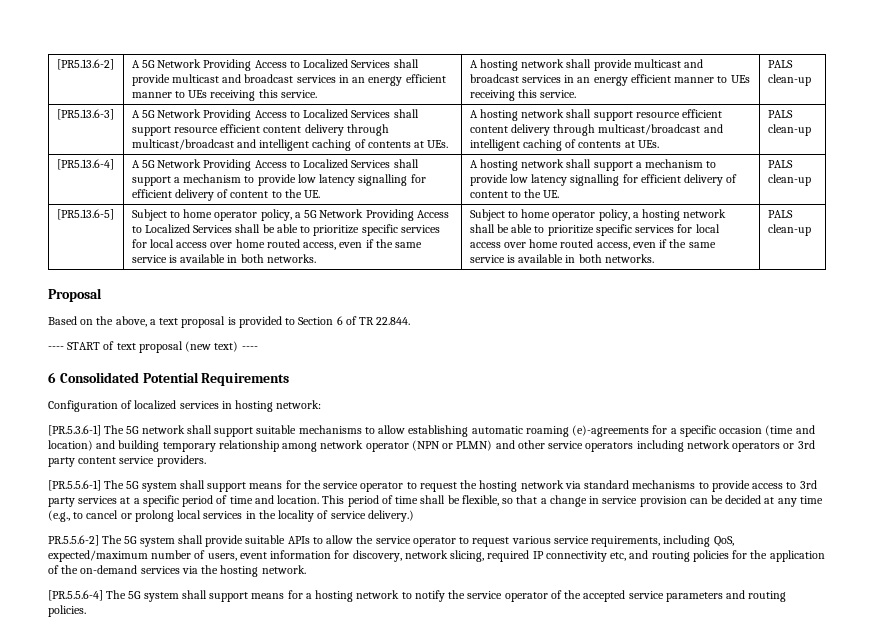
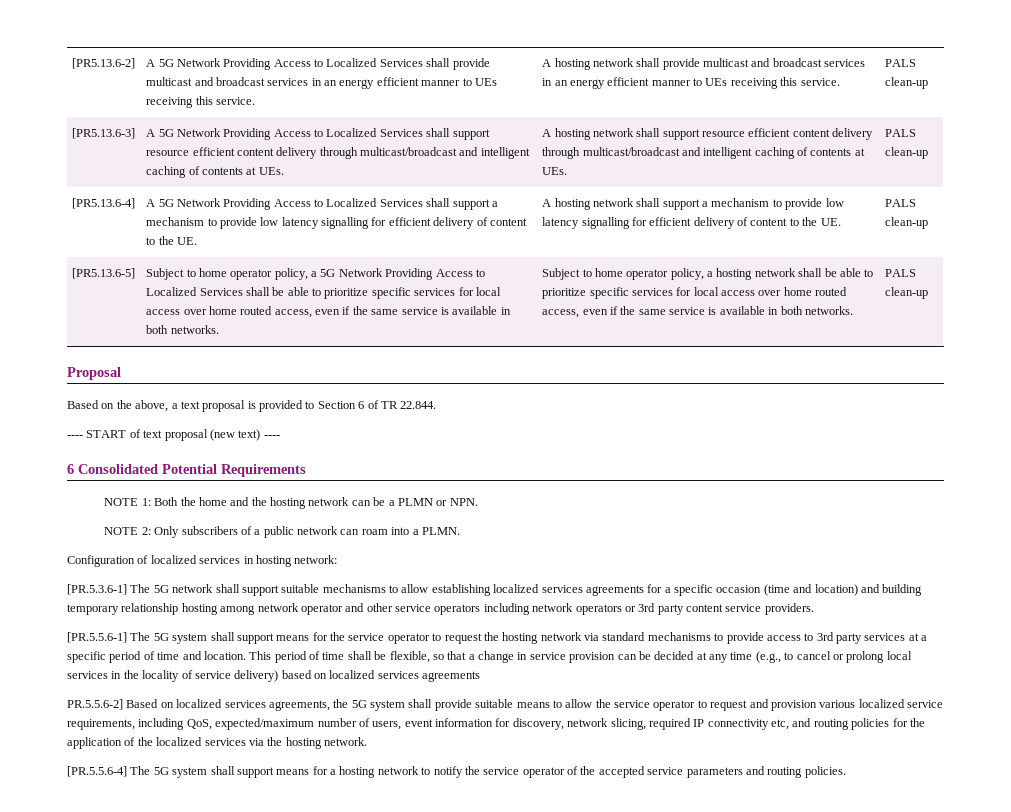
(290, 379) none -> [104,497,478,509] [104,526,460,538] // NOTE 1: Both the home and the hosting network can be a PLMN or NPN. // NOTE 2: Only subscribers of a public network can roam into a PLMN.
[471,425,650,437] automatic roaming (e)-agreements -> [493,584,644,596] localized services agreements
(279, 446) none -> [181,603,218,615] hosting
[411,440,493,451] (NPN or PLMN) -> (343, 609) none
[367,510,414,522] [48,535,123,546] delivery.) // PR.5.5.6-2] The -> [234,670,481,682] [67,699,349,711] delivery) based on localized services agreements // PR.5.5.6-2] Based on localized services agreements, the
[287,536,310,544] APIs -> [516,702,550,708] means
[511,536,551,544] various -> [749,699,905,711] and provision various localized
[80,565,138,574] on-demand -> [156,737,203,746] localized

